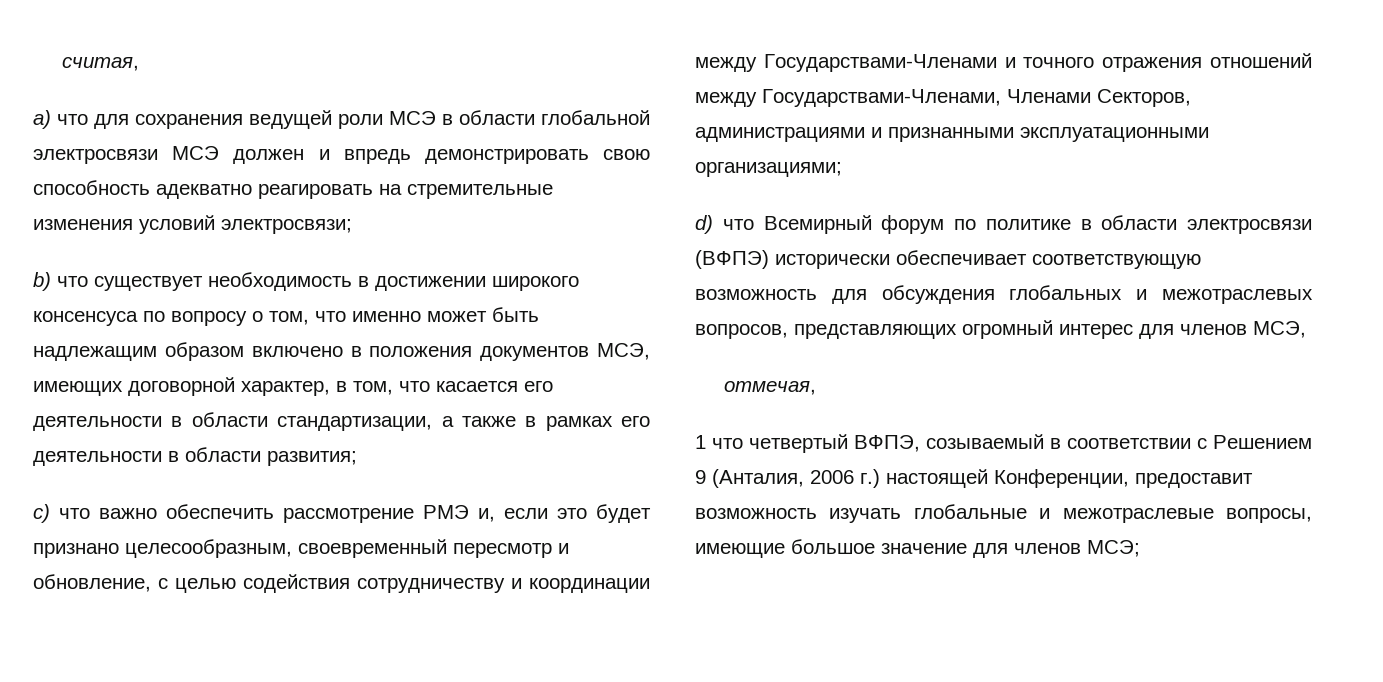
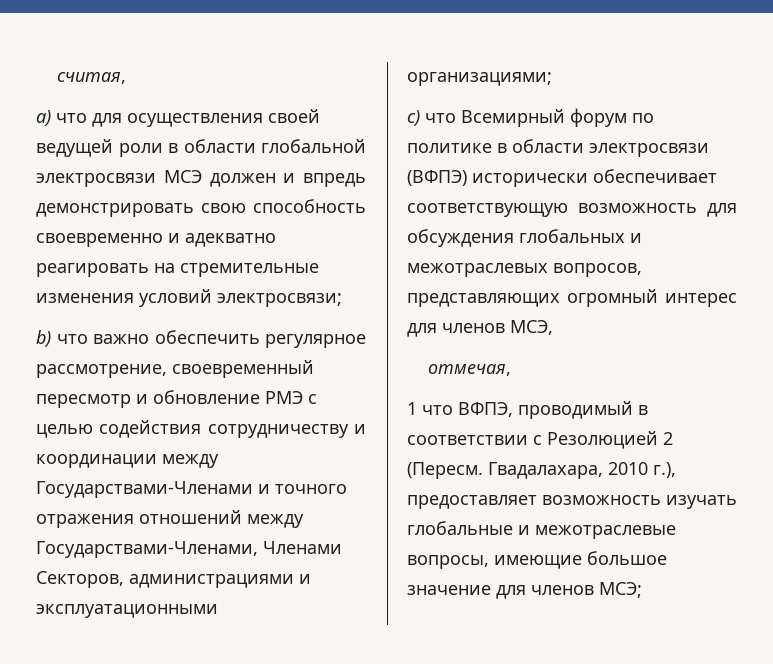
[135,114,243,129] сохранения -> [127,109,320,127] осуществления своей
[389,111,436,125] МСЭ -> (163, 150) none
(150, 187) none -> [36,233,180,247] своевременно и
[94,272,579,291] [33,307,539,326] [33,342,650,361] [33,377,553,396] [33,412,650,431] [33,447,357,466] [33,504,651,523] [33,539,292,558] существует необходимость в достижении широкого консенсуса по вопросу о том, что именно может быть надлежащим образом включено в положения документов МСЭ, имеющих договорной характер, в том, что касается его деятельности в области стандартизации, а также в рамках его деятельности в области развития; // c) что важно обеспечить рассмотрение РМЭ и, если это будет признано целесообразным, -> [93,330,366,348] [36,364,167,378] важно обеспечить регулярное рассмотрение,
[33,574,151,592] обновление, -> [153,390,303,404] обновление РМЭ
[888,127,1014,142] признанными -> (311, 579) none
[695,215,713,234] d) -> [407,110,420,126] c)
[749,434,1312,453] [695,469,1253,488] четвертый ВФПЭ, созываемый в соответствии с Решением 9 (Анталия, 2006 г.) настоящей Конференции, предоставит -> [458,401,648,419] [407,431,673,449] [407,462,676,479] [407,495,537,509] ВФПЭ, проводимый в соответствии с Резолюцией 2 (Пересм. Гвадалахара, 2010 г.), предоставляет

